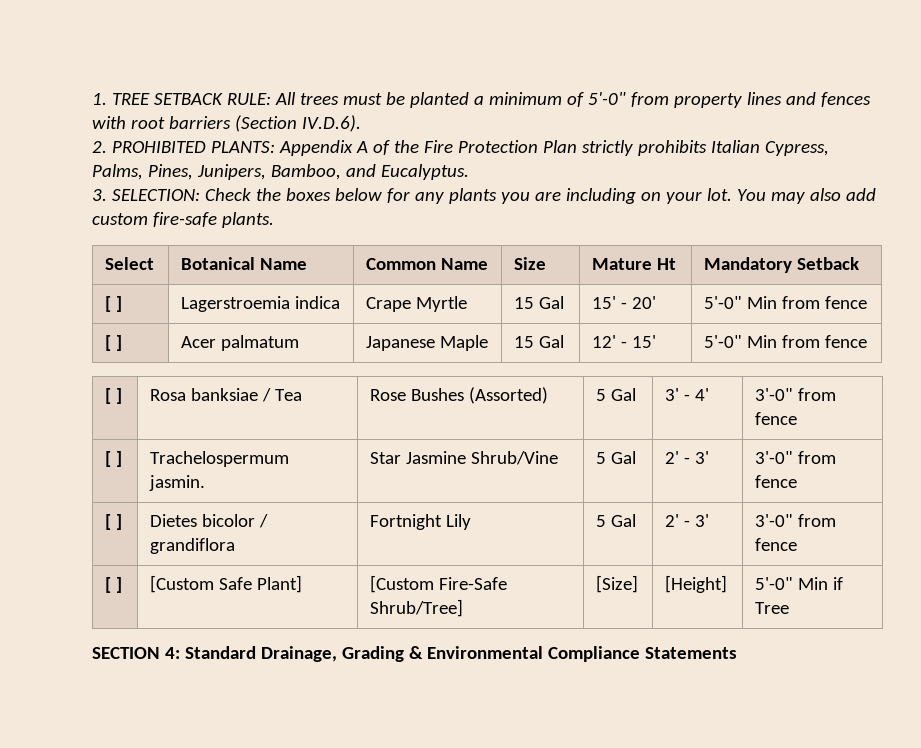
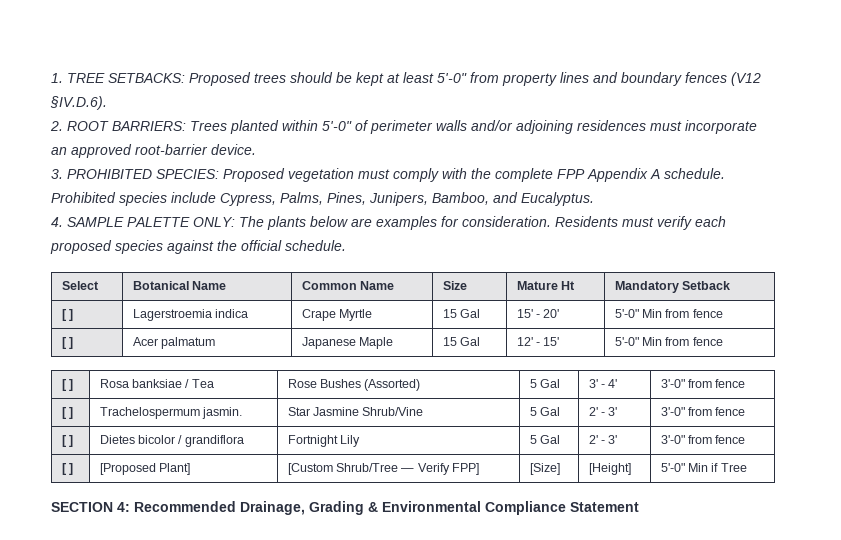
[153,92,584,108] SETBACK RULE: All trees must be planted a minimum of -> [108,72,434,86] SETBACKS: Proposed trees should be kept at least
[820,92,871,107] [92,115,361,132] [92,140,760,156] fences with root barriers (Section IV.D.6). // 2. PROHIBITED PLANTS: Appendix A of the Fire Protection Plan strictly prohibits Italian -> [621,72,761,86] [50,96,107,110] [50,120,757,134] [51,144,256,158] [51,168,725,182] [51,192,216,206] boundary fences (V12 §IV.D.6). // 2. ROOT BARRIERS: Trees planted within 5'-0" of perimeter walls and/or adjoining residences must incorporate an approved root-barrier device. // 3. PROHIBITED SPECIES: Proposed vegetation must comply with the complete FPP Appendix A schedule. Prohibited species include
[92,188,876,204] [92,212,274,228] 3. SELECTION: Check the boxes below for any plants you are including on your lot. You may also add custom fire-safe plants. -> [51,216,726,230] [50,240,346,254] 4. SAMPLE PALETTE ONLY: The plants below are examples for consideration. Residents must verify each proposed species against the official schedule.
[150,575,253,593] [Custom Safe -> [99,463,156,475] [Proposed
[439,577,508,590] [370,599,464,617] Fire-Safe Shrub/Tree] -> [336,463,480,475] Shrub/Tree — Verify FPP]
[184,646,256,659] Standard -> [134,501,236,512] Recommended
[644,647,737,659] Statements -> [570,502,639,512] Statement

